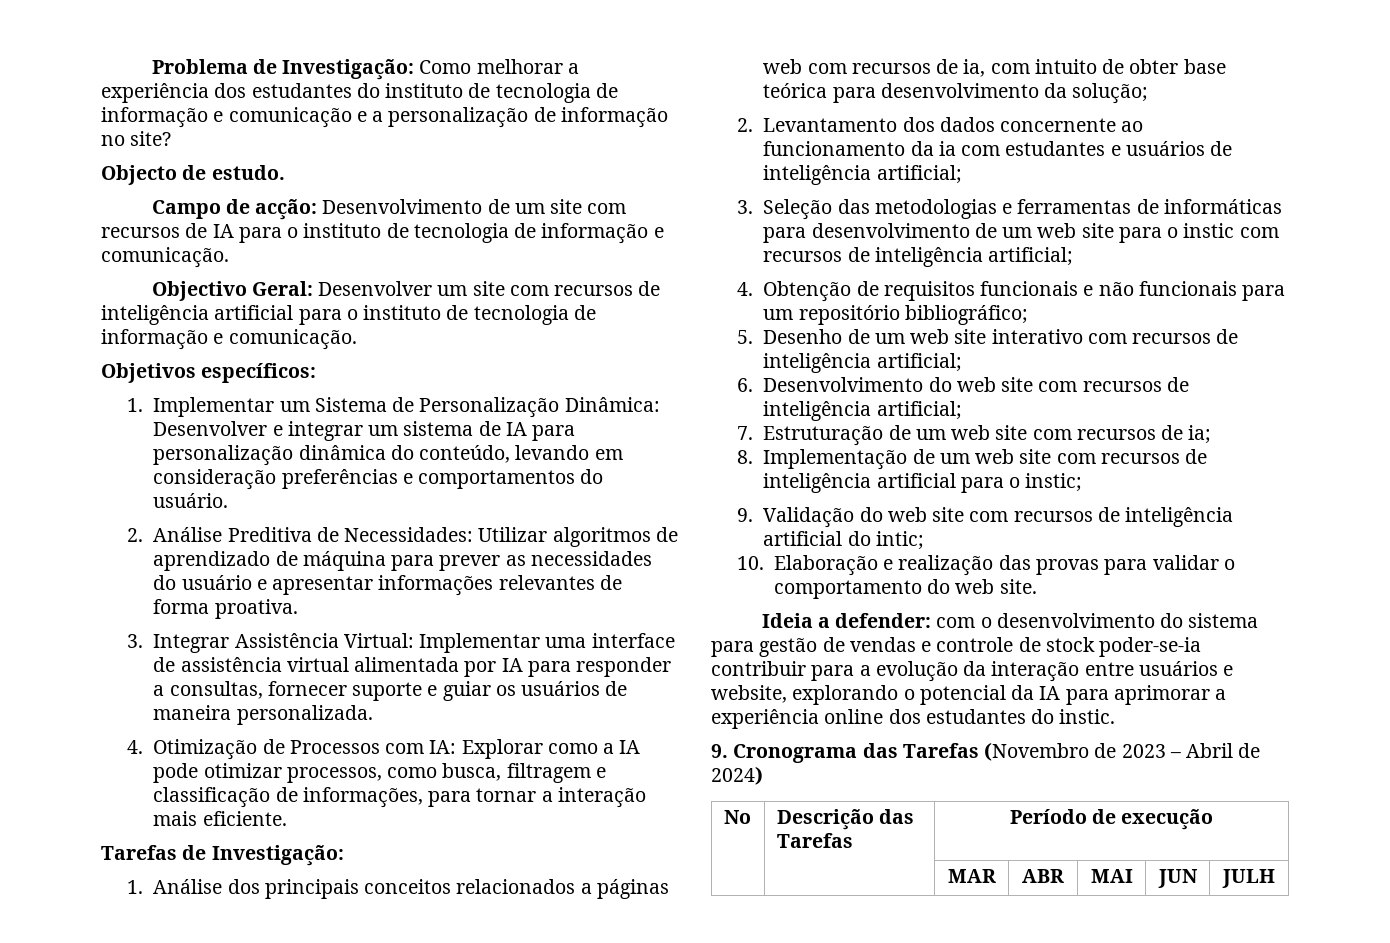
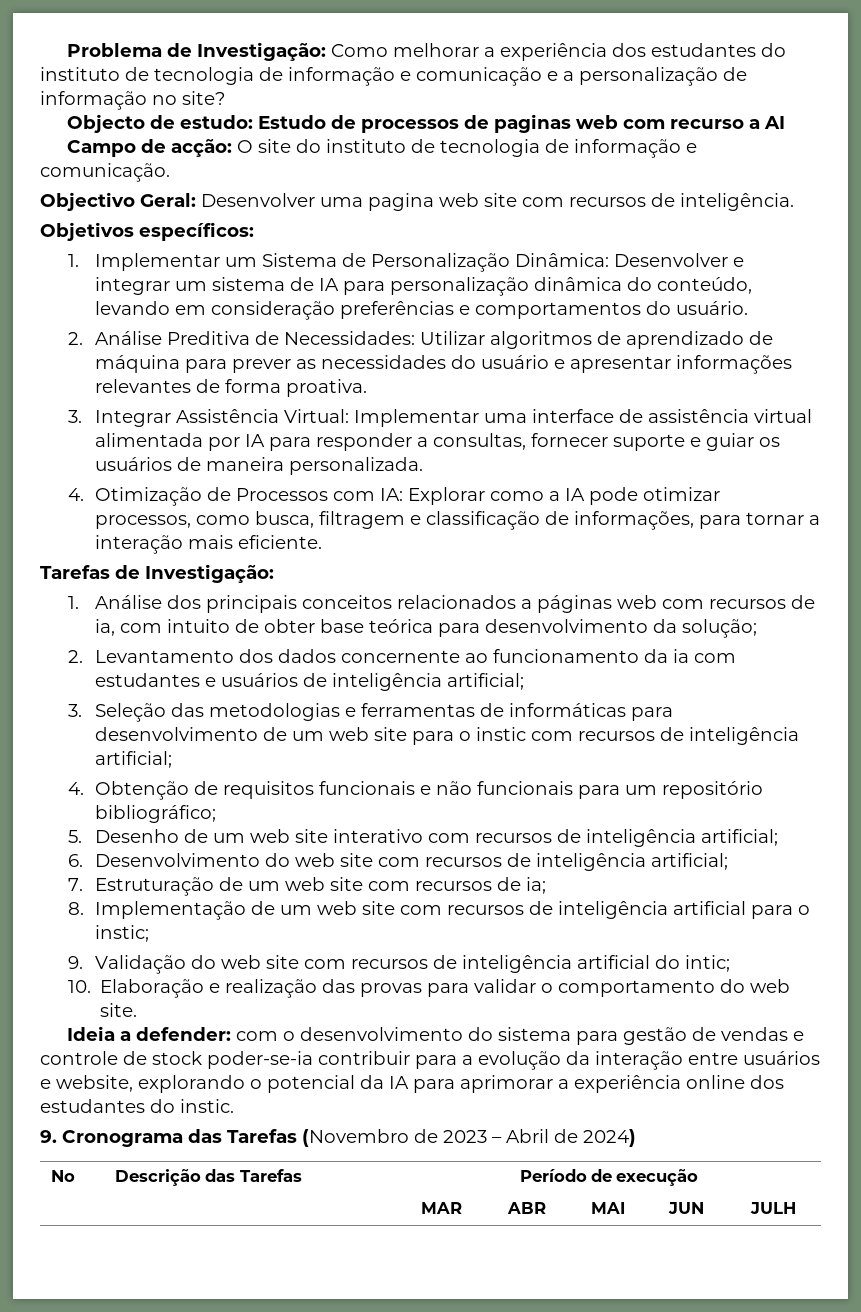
[211,165,285,180] [151,199,627,220] [101,223,299,243] estudo. // Campo de acção: Desenvolvimento de um site com recursos de IA para o -> [179,114,785,133] [66,139,321,157] estudo: Estudo de processos de paginas web com recurso a AI // Campo de acção: O site do
[437,281,661,296] [101,305,596,325] [101,329,357,350] um site com recursos de inteligência artificial para o instituto de tecnologia de informação e comunicação. -> [320,193,794,211] uma pagina web site com recursos de inteligência.

